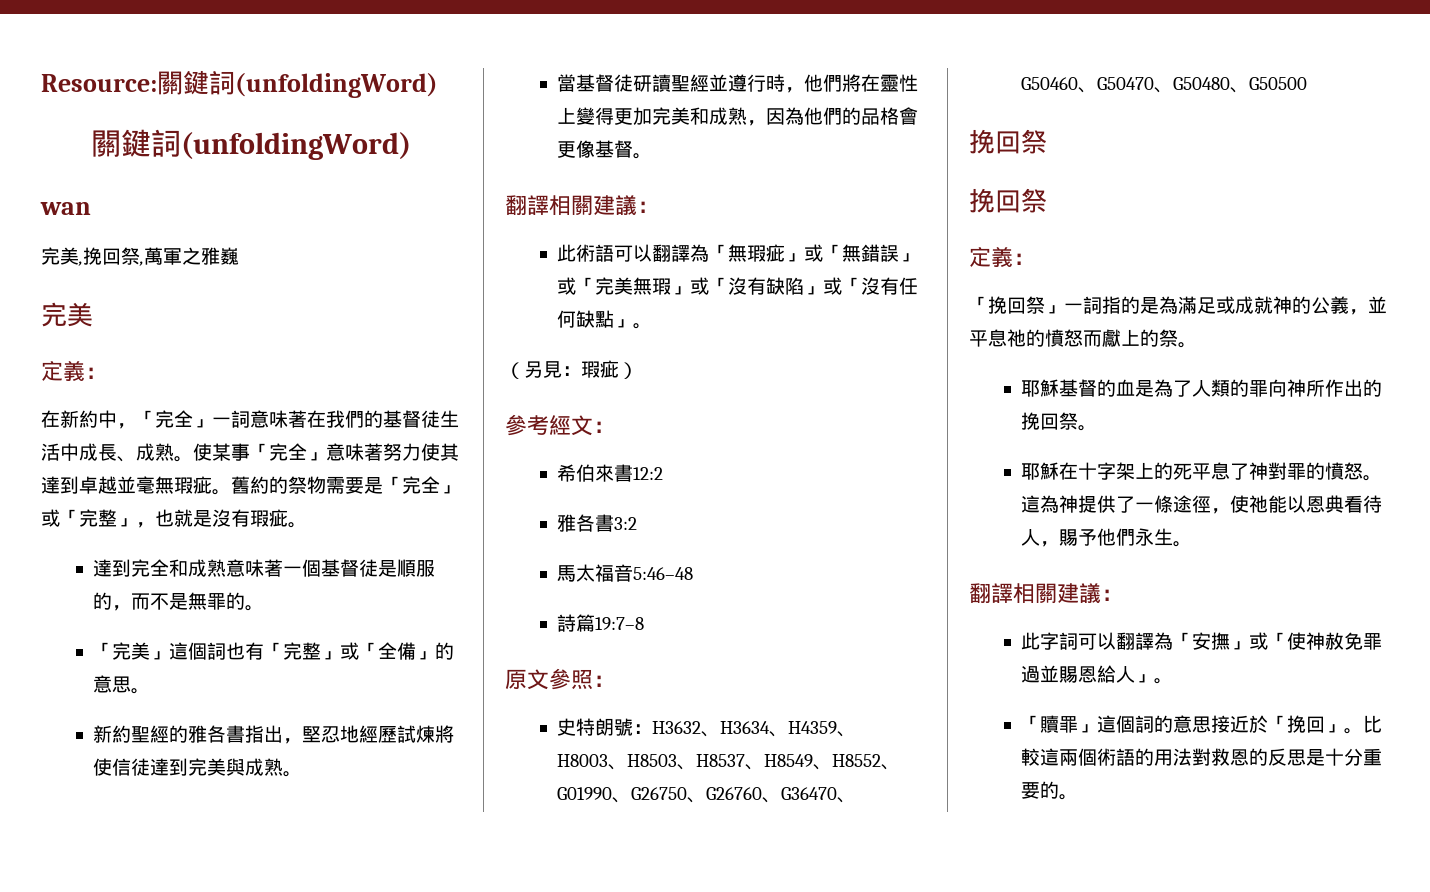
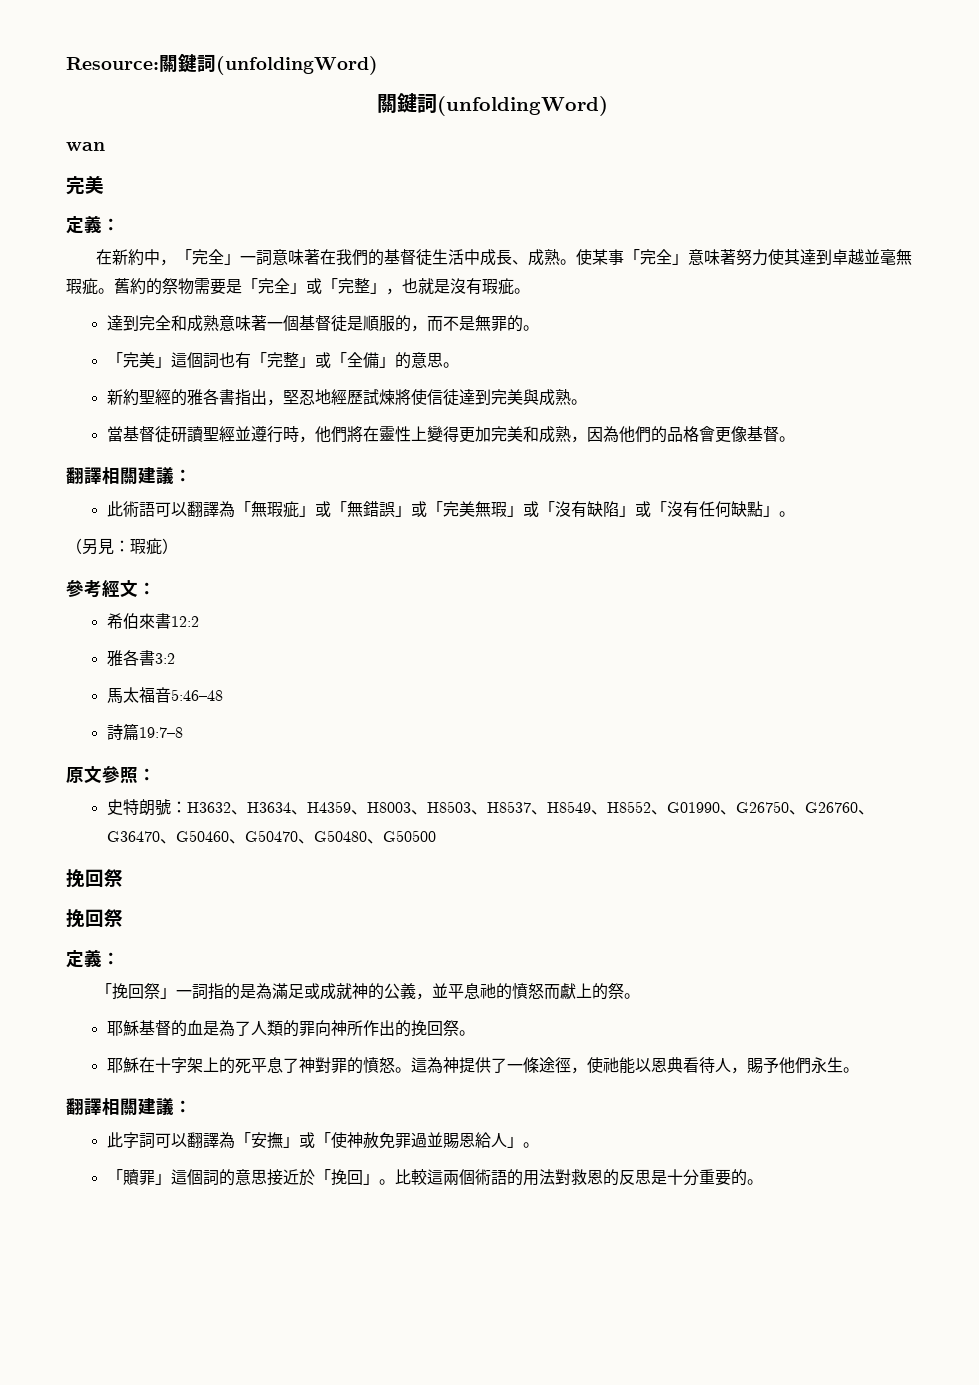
[41,247,239,266] // 完美,挽回祭,萬軍之雅巍 -> (105, 146) none

